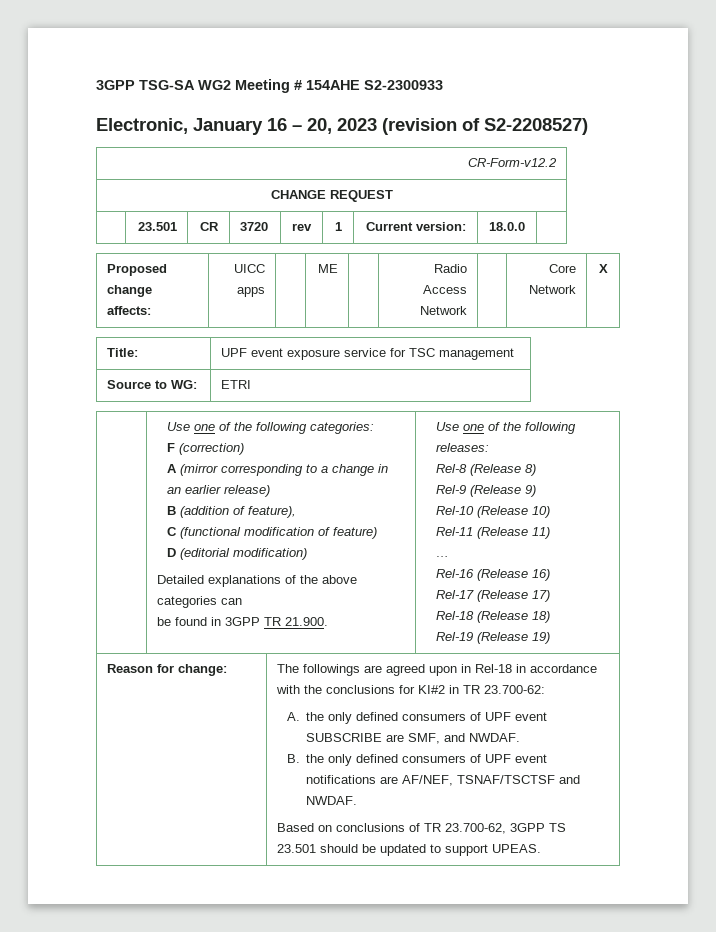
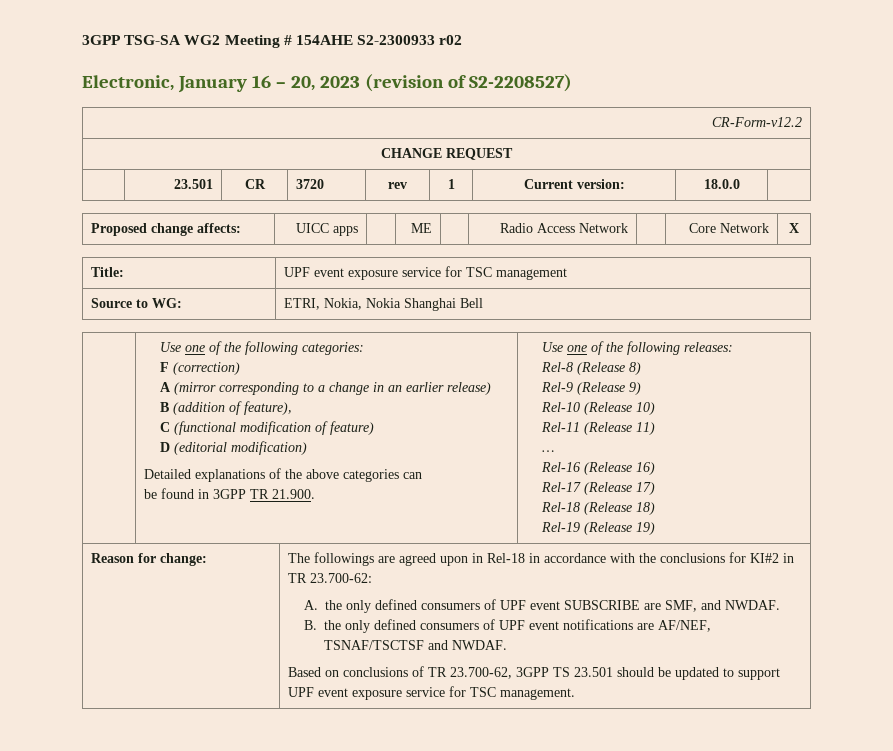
(443, 85) none -> [439,35,463,45] r02
[221,380,252,389] ETRI -> [283,298,483,311] ETRI, Nokia, Nokia Shanghai Bell
[492,844,542,853] UPEAS. -> [287,686,575,700] UPF event exposure service for TSC management.

